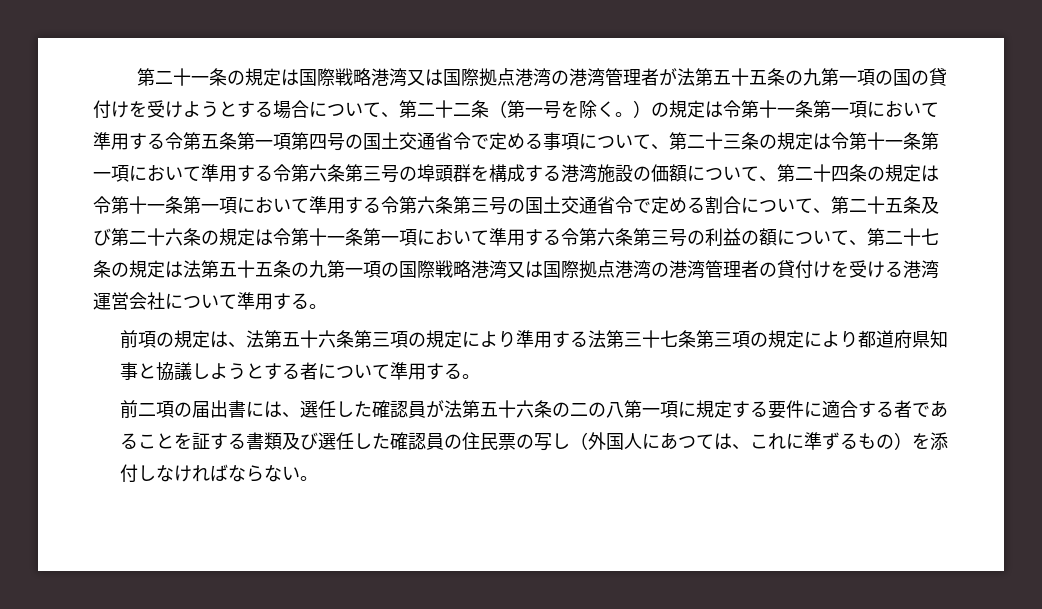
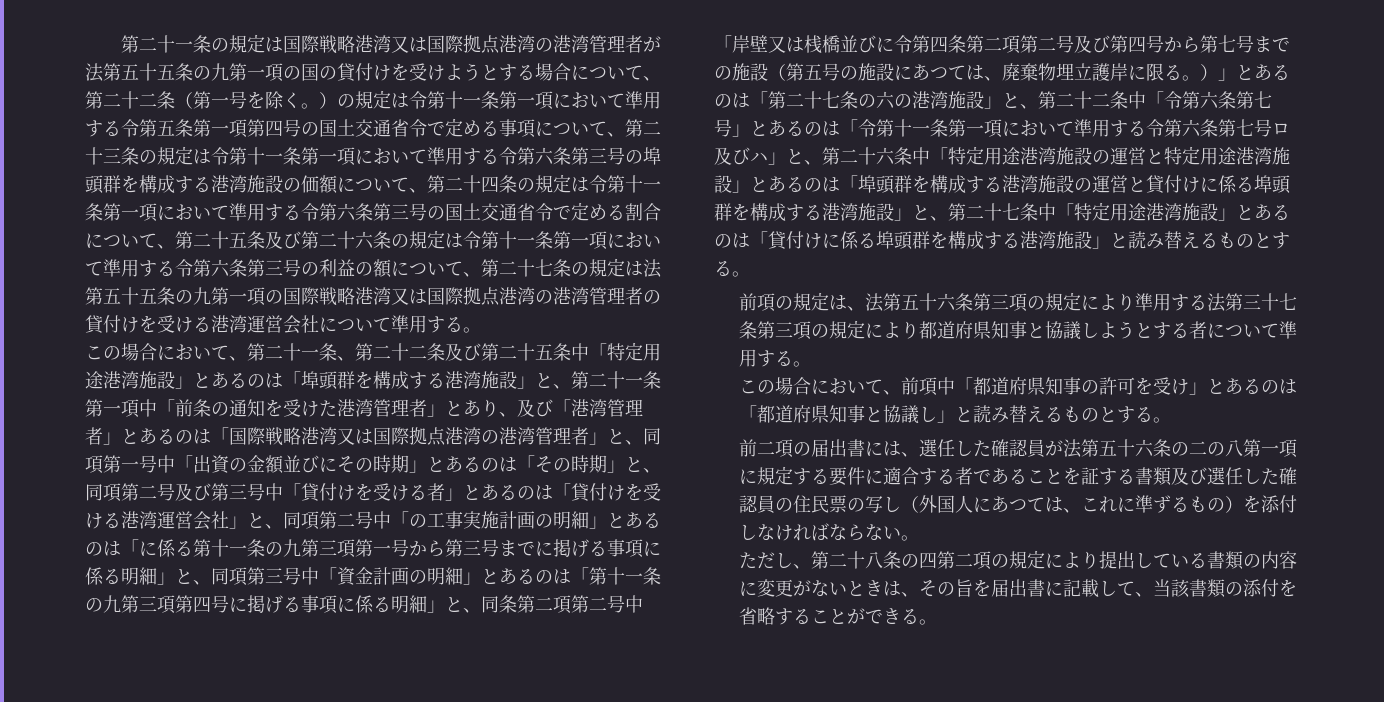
(327, 306) none -> [85,342,661,361] [85,371,661,390] [85,399,643,418] [85,427,661,446] [85,455,661,474] [85,483,661,502] [85,511,661,530] [85,539,661,558] [85,567,661,586] [85,595,643,614] [714,35,1290,54] [714,63,1290,81] [714,91,1272,109] [714,119,1290,138] [714,146,1290,165] [714,175,1291,194] [714,202,1290,221] [714,231,1290,250] [714,261,750,277] // この場合において、第二十一条、第二十二条及び第二十五条中「特定用途港湾施設」とあるのは「埠頭群を構成する港湾施設」と、第二十一条第一項中「前条の通知を受けた港湾管理者」とあり、及び「港湾管理者」とあるのは「国際戦略港湾又は国際拠点港湾の港湾管理者」と、同項第一号中「出資の金額並びにその時期」とあるのは「その時期」と、同項第二号及び第三号中「貸付けを受ける者」とあるのは「貸付けを受ける港湾運営会社」と、同項第二号中「の工事実施計画の明細」とあるのは「に係る第十一条の九第三項第一号から第三号までに掲げる事項に係る明細」と、同項第三号中「資金計画の明細」とあるのは「第十一条の九第三項第四号に掲げる事項に係る明細」と、同条第二項第二号中「岸壁又は桟橋並びに令第四条第二項第二号及び第四号から第七号までの施設（第五号の施設にあつては、廃棄物埋立護岸に限る。）」とあるのは「第二十七条の六の港湾施設」と、第二十二条中「令第六条第七号」とあるのは「令第十一条第一項において準用する令第六条第七号ロ及びハ」と、第二十六条中「特定用途港湾施設の運営と特定用途港湾施設」とあるのは「埠頭群を構成する港湾施設の運営と貸付けに係る埠頭群を構成する港湾施設」と、第二十七条中「特定用途港湾施設」とあるのは「貸付けに係る埠頭群を構成する港湾施設」と読み替えるものとする。
(480, 376) none -> [738,377,1297,396] [738,405,1171,424] // この場合において、前項中「都道府県知事の許可を受け」とあるのは「都道府県知事と協議し」と読み替えるものとする。
(318, 478) none -> [738,550,1297,570] [738,579,1297,598] [738,607,937,625] // ただし、第二十八条の四第二項の規定により提出している書類の内容に変更がないときは、その旨を届出書に記載して、当該書類の添付を省略することができる。

